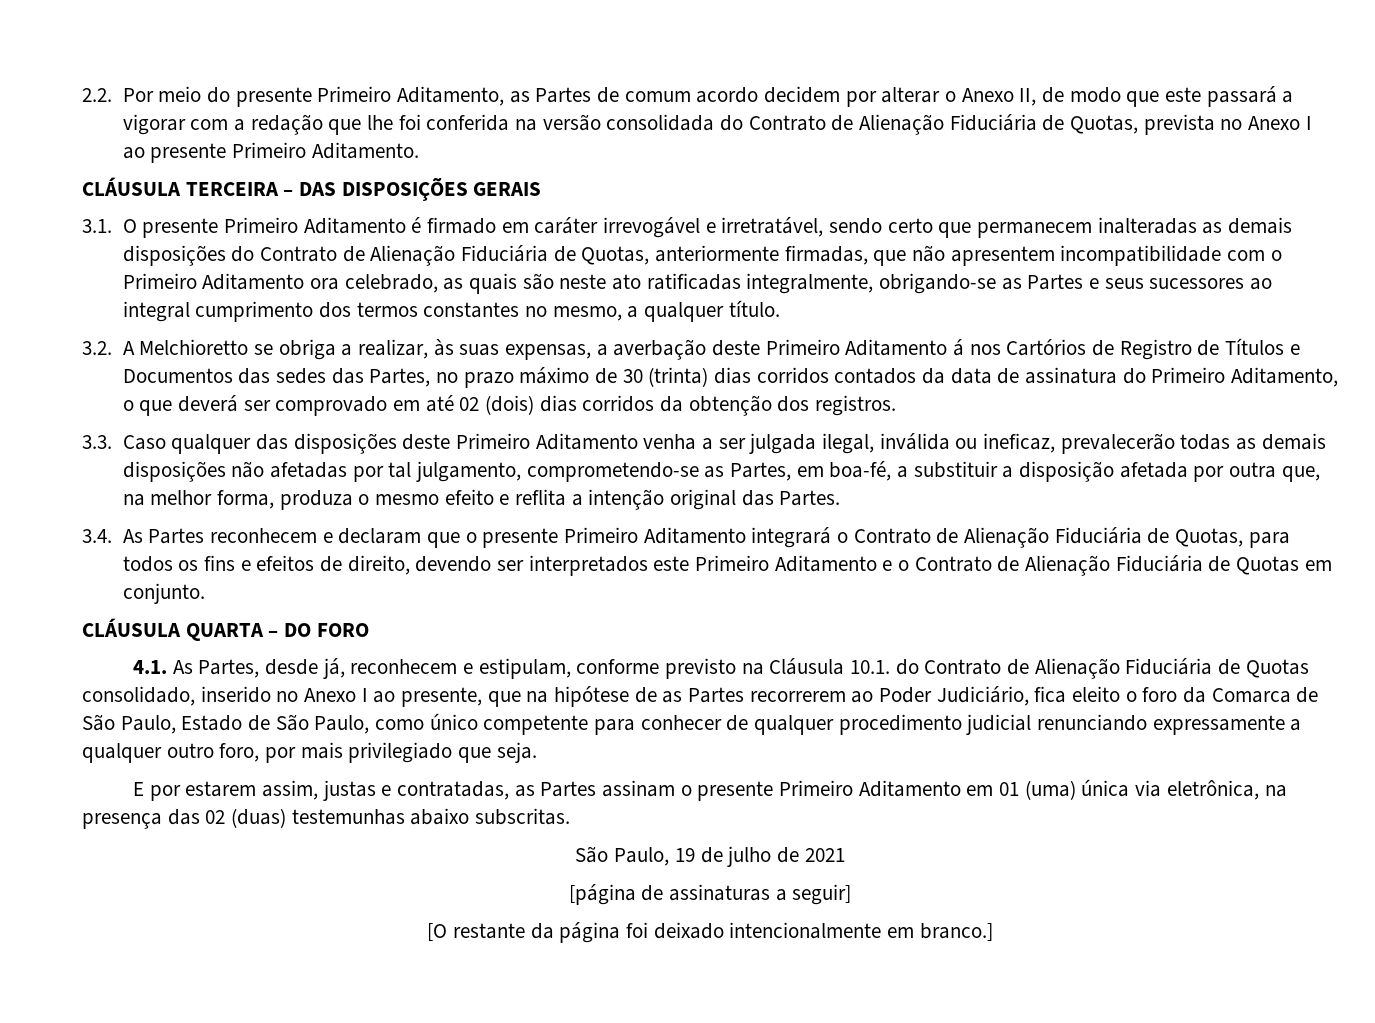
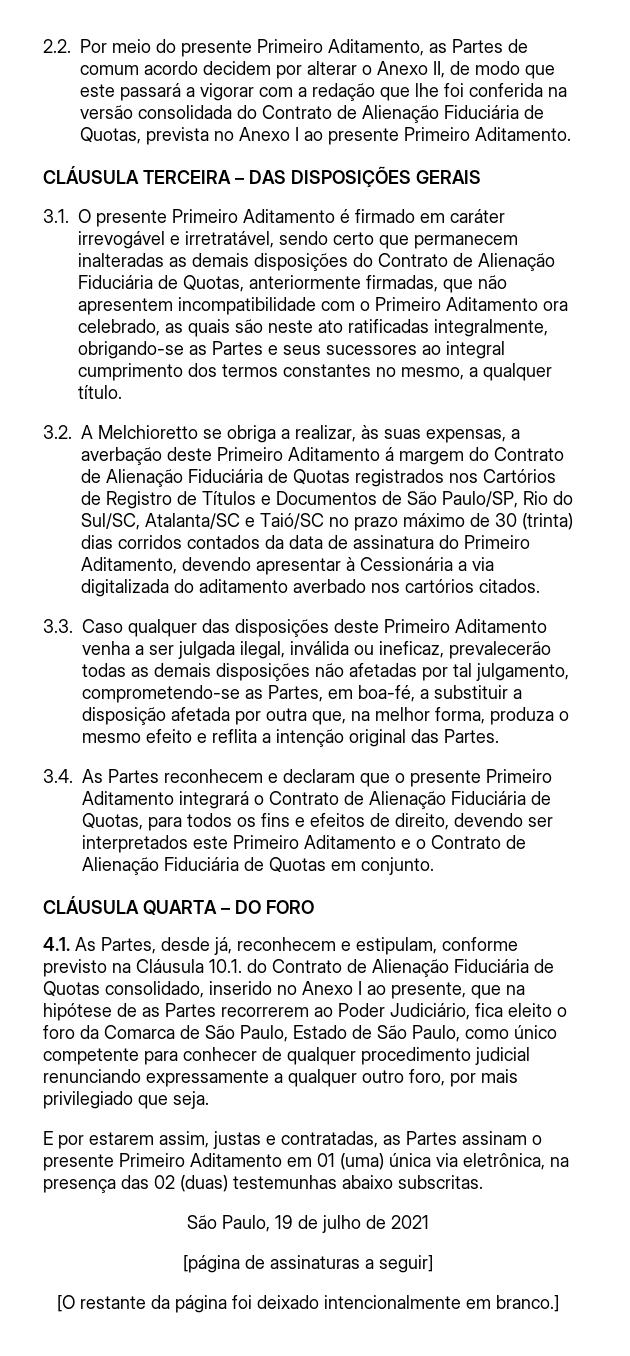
(964, 347) none -> [399,447,564,465] [81,469,444,487] margem do Contrato de Alienação Fiduciária de Quotas registrados
[238,368,431,387] das sedes das Partes, -> [382,491,573,508] [81,513,324,530] de São Paulo/SP, Rio do Sul/SC, Atalanta/SC e Taió/SC
[122,395,896,416] o que deverá ser comprovado em até 02 (dois) dias corridos da obtenção dos registros. -> [182,557,494,575] [81,579,540,597] devendo apresentar à Cessionária a via digitalizada do aditamento averbado nos cartórios citados.

